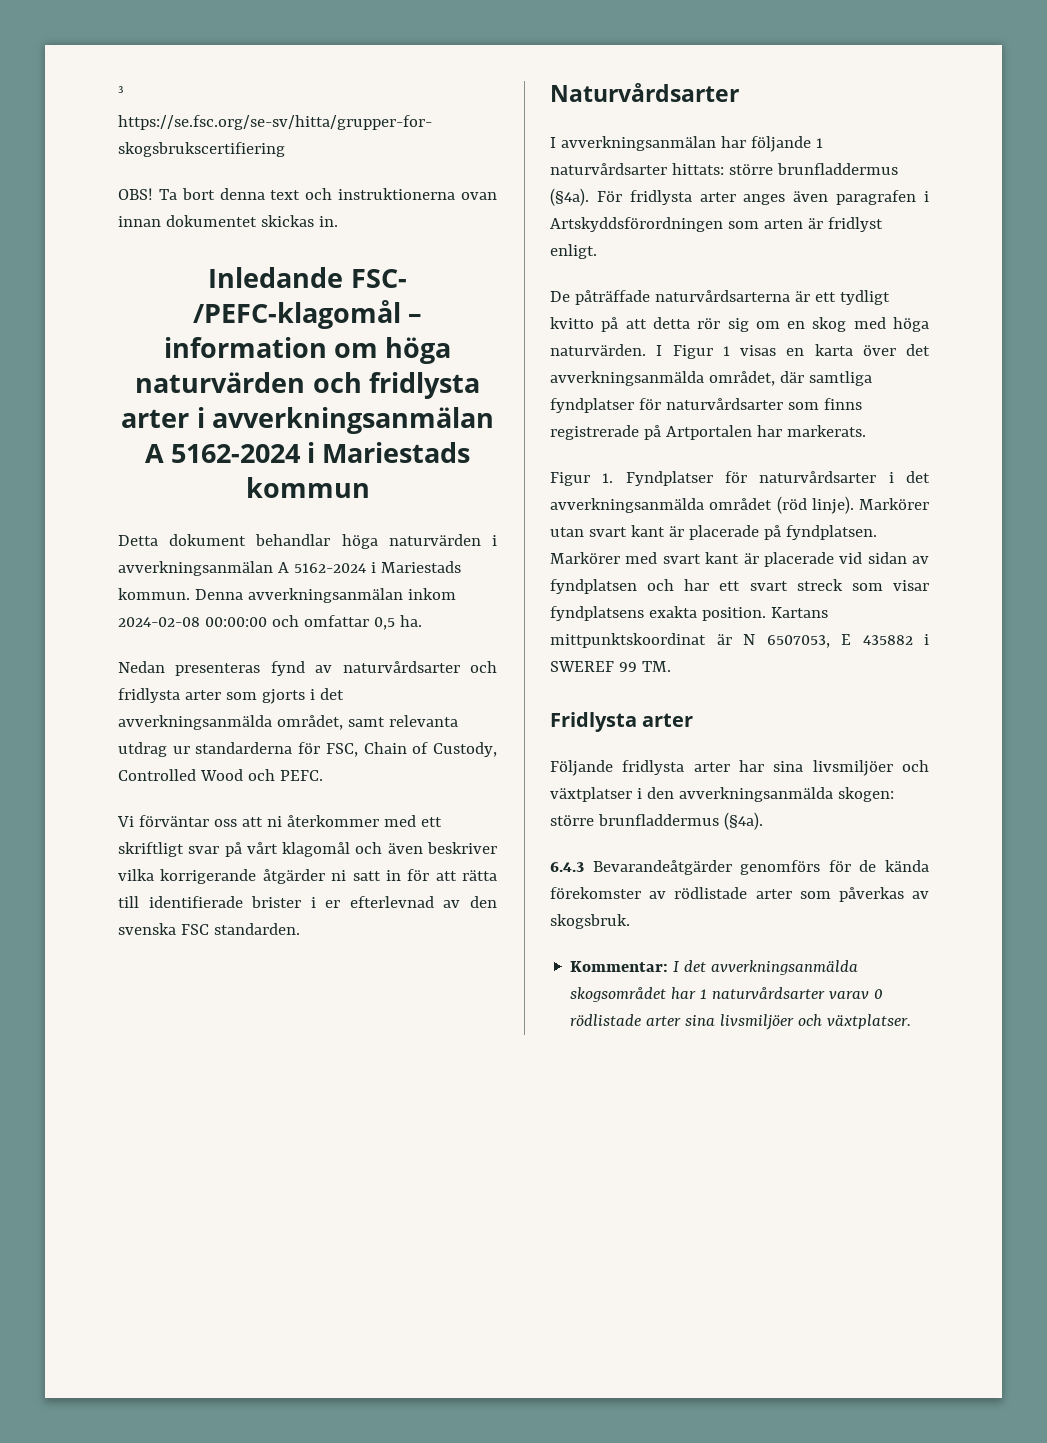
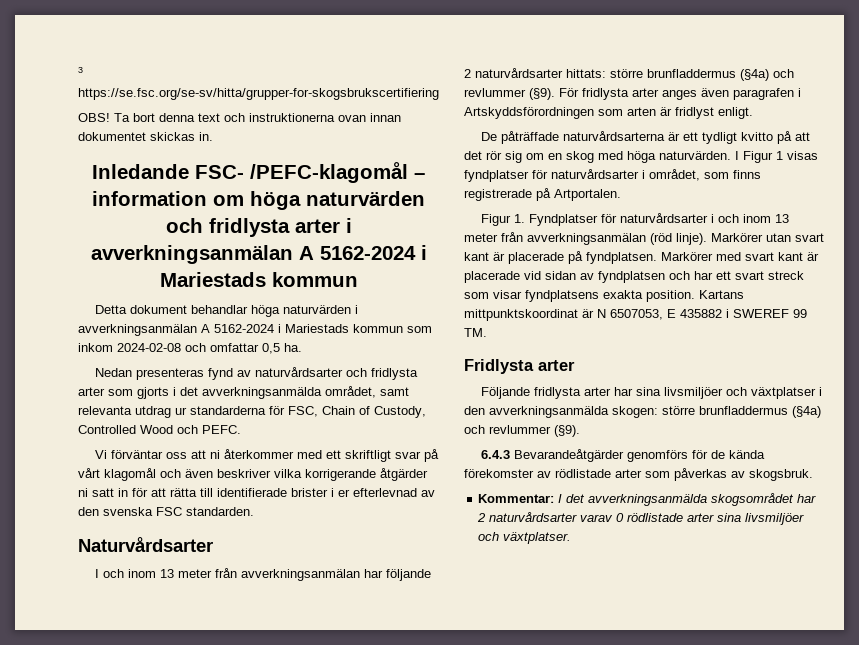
[118,588,403,603] kommun. Denna avverkningsanmälan -> [353,324,432,333] kommun som
[204,617,267,627] 00:00:00 -> (181, 347) none
(556, 142) none -> [103,568,238,578] och inom 13 meter från
[815,138,823,148] 1 -> [464,69,471,78] 2
[550,188,589,206] (§4a). -> [740,69,794,81] [464,88,555,100] (§4a) och revlummer (§9).
[652,317,690,329] detta -> [464,151,482,160] det
[786,344,930,356] [550,371,872,386] en karta över det avverkningsanmälda området, där samtliga -> (818, 155) none
(783, 404) none -> [642,169,700,181] i området,
[665,425,866,440] Artportalen har markerats. -> [554,189,621,201] Artportalen.
[906,471,930,483] [550,498,773,513] det avverkningsanmälda området -> [718,214,790,223] [464,232,646,245] och inom 13 meter från avverkningsanmälan
[723,812,763,830] (§4a). -> [792,406,821,418] [464,425,580,437] (§4a) och revlummer (§9).
[700,989,708,999] 1 -> [477,513,487,522] 2

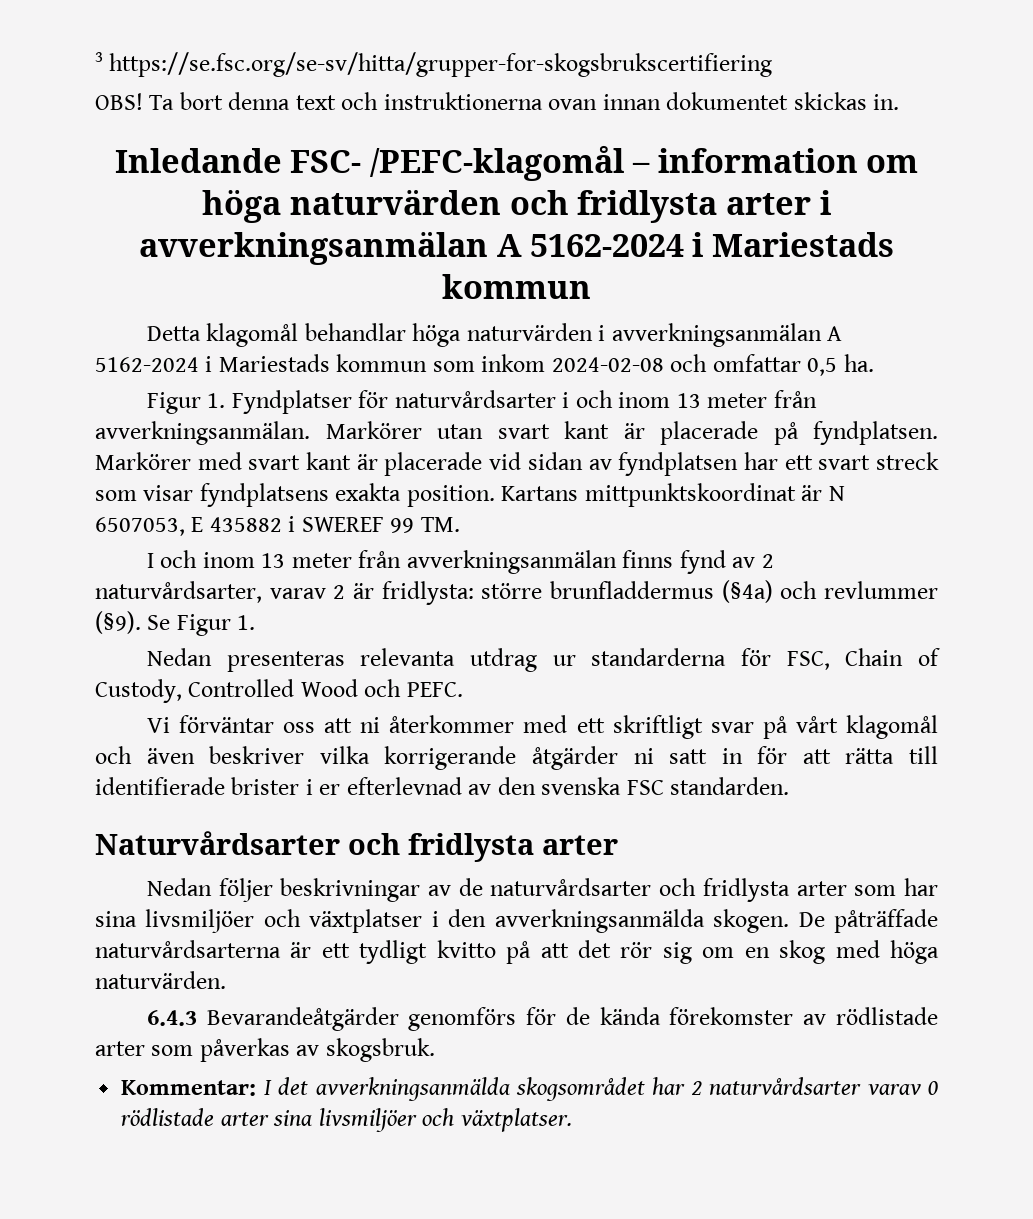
[130,305,188,314] dokument -> [206,323,299,347] klagomål
[95,367,419,380] [78,386,409,399] Nedan presenteras fynd av naturvårdsarter och fridlysta arter som gjorts i det avverkningsanmälda området, samt -> [146,390,817,414] [95,421,938,445] [95,452,940,476] [95,483,845,507] [95,516,460,536] [146,550,774,574] [95,580,938,605] [95,611,256,636] [146,648,345,672] Figur 1. Fyndplatser för naturvårdsarter i och inom 13 meter från avverkningsanmälan. Markörer utan svart kant är placerade på fyndplatsen. Markörer med svart kant är placerade vid sidan av fyndplatsen har ett svart streck som visar fyndplatsens exakta position. Kartans mittpunktskoordinat är N 6507053, E 435882 i SWEREF 99 TM. // I och inom 13 meter från avverkningsanmälan finns fynd av 2 naturvårdsarter, varav 2 är fridlysta: större brunfladdermus (§4a) och revlummer (§9). Se Figur 1. // Nedan presenteras
[95,568,432,581] [464,68,794,81] [464,88,801,100] [464,107,753,119] // I och inom 13 meter från avverkningsanmälan har följande 2 naturvårdsarter hittats: större brunfladdermus (§4a) och revlummer (§9). För fridlysta arter anges även paragrafen i Artskyddsförordningen som arten är fridlyst enligt. // -> [348,833,618,862] [146,878,938,902] [95,909,790,933] och fridlysta arter // Nedan följer beskrivningar av de naturvårdsarter och fridlysta arter som har sina livsmiljöer och växtplatser i den avverkningsanmälda skogen.
[735,151,818,163] [464,169,761,182] [464,188,621,201] [481,213,790,226] [464,232,824,245] [464,251,819,264] [464,271,804,283] [464,290,744,302] [464,309,807,321] [464,328,487,337] [464,359,575,374] [481,387,823,399] [464,406,821,418] [464,425,580,437] I Figur 1 visas fyndplatser för naturvårdsarter i området, som finns registrerade på Artportalen. // Figur 1. Fyndplatser för naturvårdsarter i och inom 13 meter från avverkningsanmälan (röd linje). Markörer utan svart kant är placerade på fyndplatsen. Markörer med svart kant är placerade vid sidan av fyndplatsen och har ett svart streck som visar fyndplatsens exakta position. Kartans mittpunktskoordinat är N 6507053, E 435882 i SWEREF 99 TM. // Fridlysta arter // Följande fridlysta arter har sina livsmiljöer och växtplatser i den avverkningsanmälda skogen: större brunfladdermus (§4a) och revlummer (§9). -> (226, 980) none

